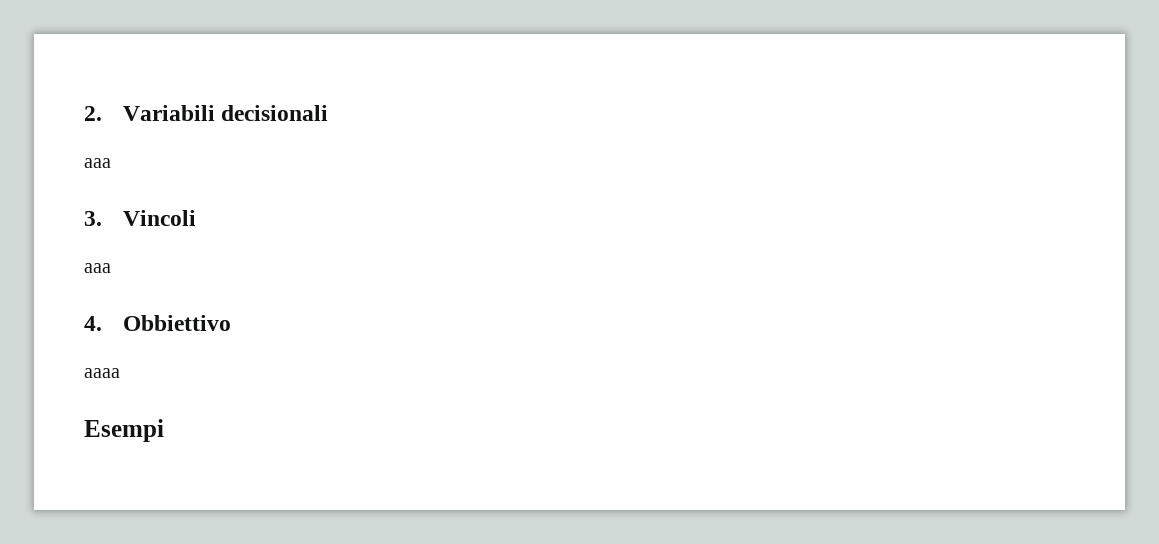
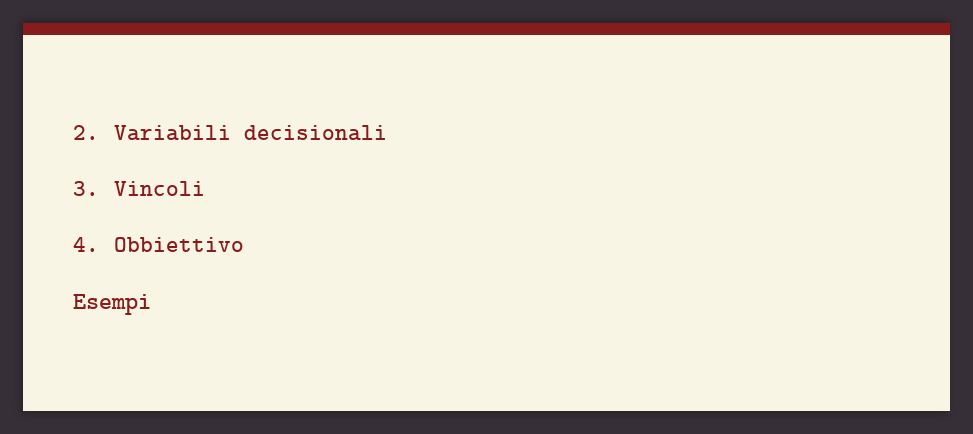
[84,158,111,168] // aaa -> (387, 133) none
[84,263,111,273] // aaa -> (205, 188) none
[84,368,120,378] // aaaa -> (244, 244) none

